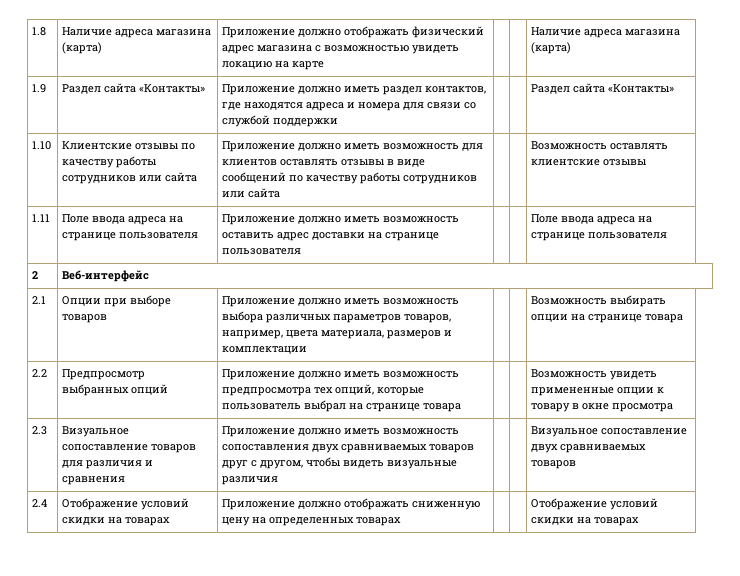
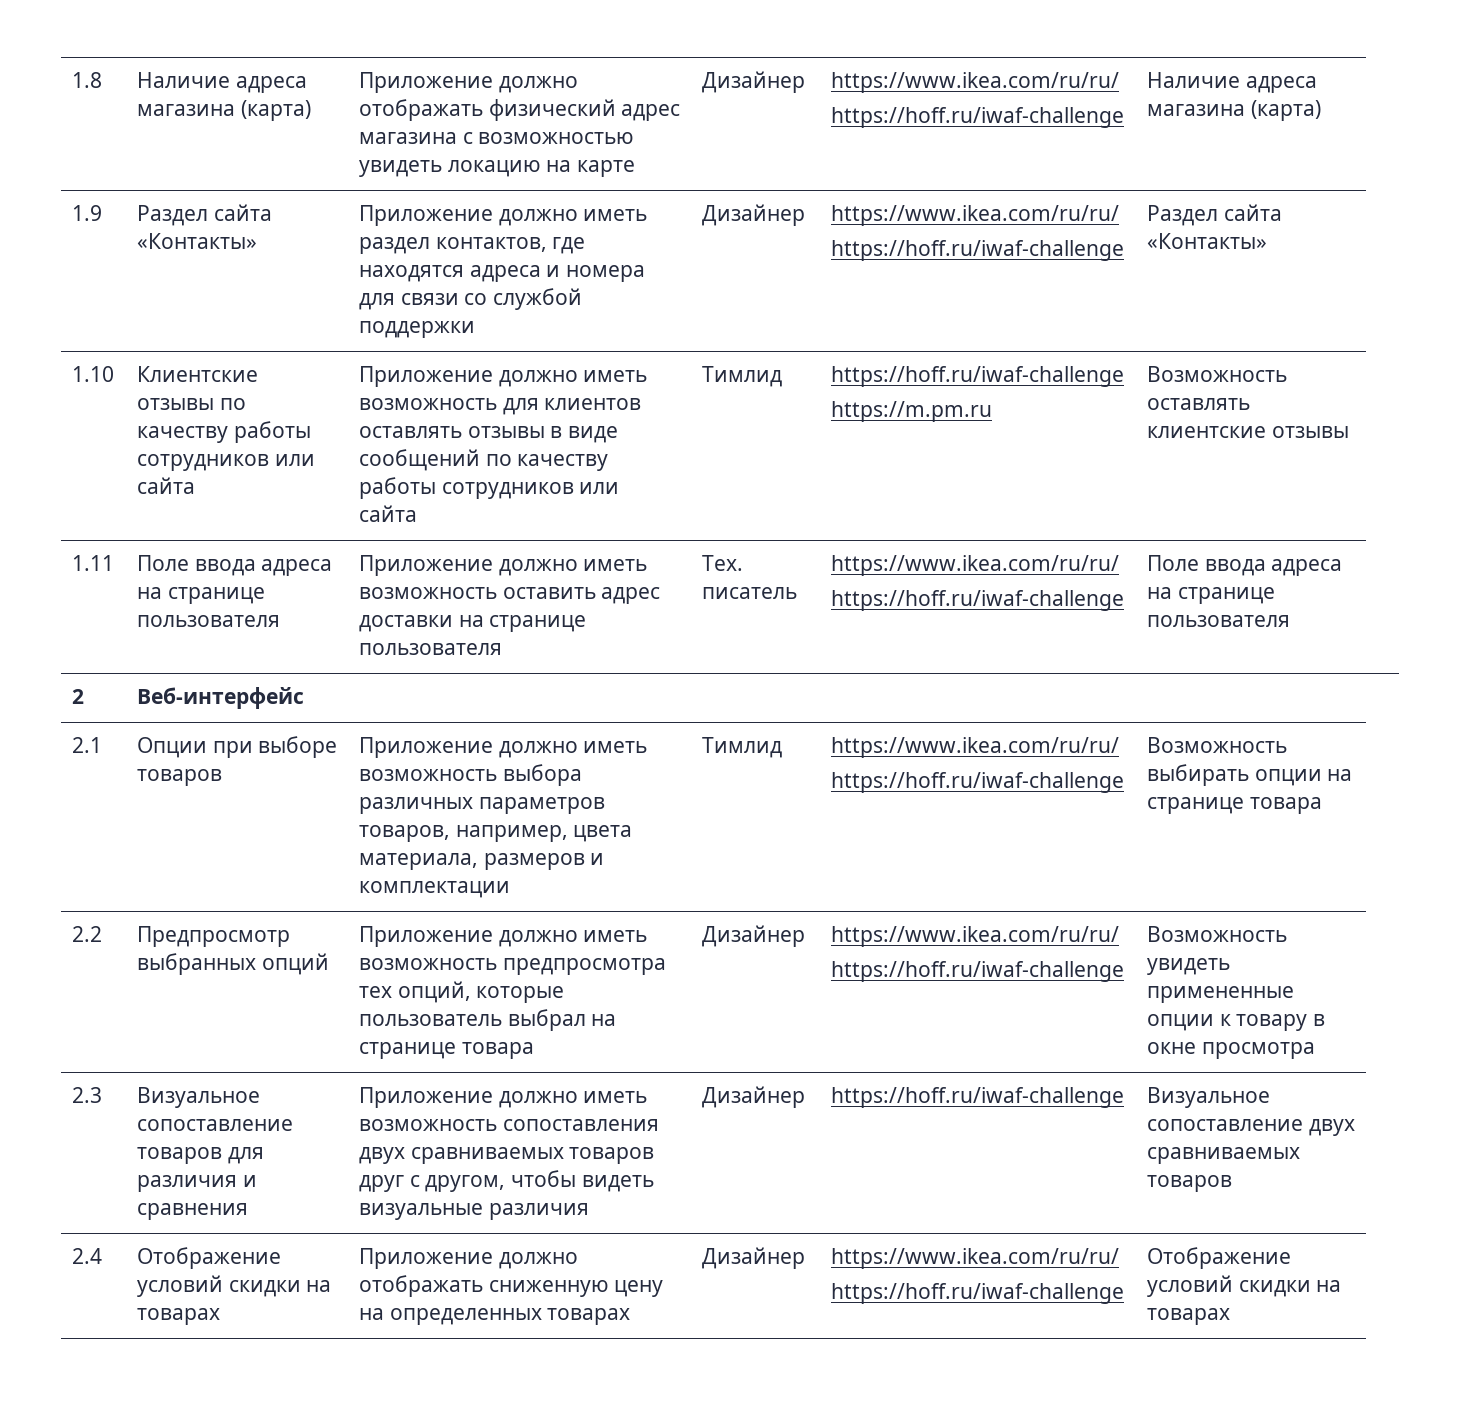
(325, 65) | -> [702,71,806,93] [831,72,1120,93] [831,107,1125,128] Дизайнер | https://www.ikea.com/ru/ru/ // https://hoff.ru/iwaf-challenge
(339, 122) | -> [702,204,806,226] [831,205,1120,226] [831,240,1125,261] Дизайнер | https://www.ikea.com/ru/ru/ // https://hoff.ru/iwaf-challenge
(281, 193) | -> [702,366,783,387] [831,366,1125,387] [831,401,993,422] Тимлид | https://hoff.ru/iwaf-challenge // https://m.pm.ru
(302, 251) | -> [702,555,744,571] [702,587,798,599] [831,555,1120,576] [831,590,1125,611] Тех. писатель | https://www.ikea.com/ru/ru/ // https://hoff.ru/iwaf-challenge
(308, 350) | -> [702,737,783,758] [831,737,1120,758] [831,772,1125,793] Тимлид | https://www.ikea.com/ru/ru/ // https://hoff.ru/iwaf-challenge
(462, 407) | -> [702,925,806,947] [831,926,1120,947] [831,961,1125,982] Дизайнер | https://www.ikea.com/ru/ru/ // https://hoff.ru/iwaf-challenge
(279, 480) | -> [702,1086,806,1108] [831,1087,1125,1108] Дизайнер | https://hoff.ru/iwaf-challenge
(402, 521) | -> [702,1247,806,1269] [831,1248,1120,1269] [831,1283,1125,1304] Дизайнер | https://www.ikea.com/ru/ru/ // https://hoff.ru/iwaf-challenge

